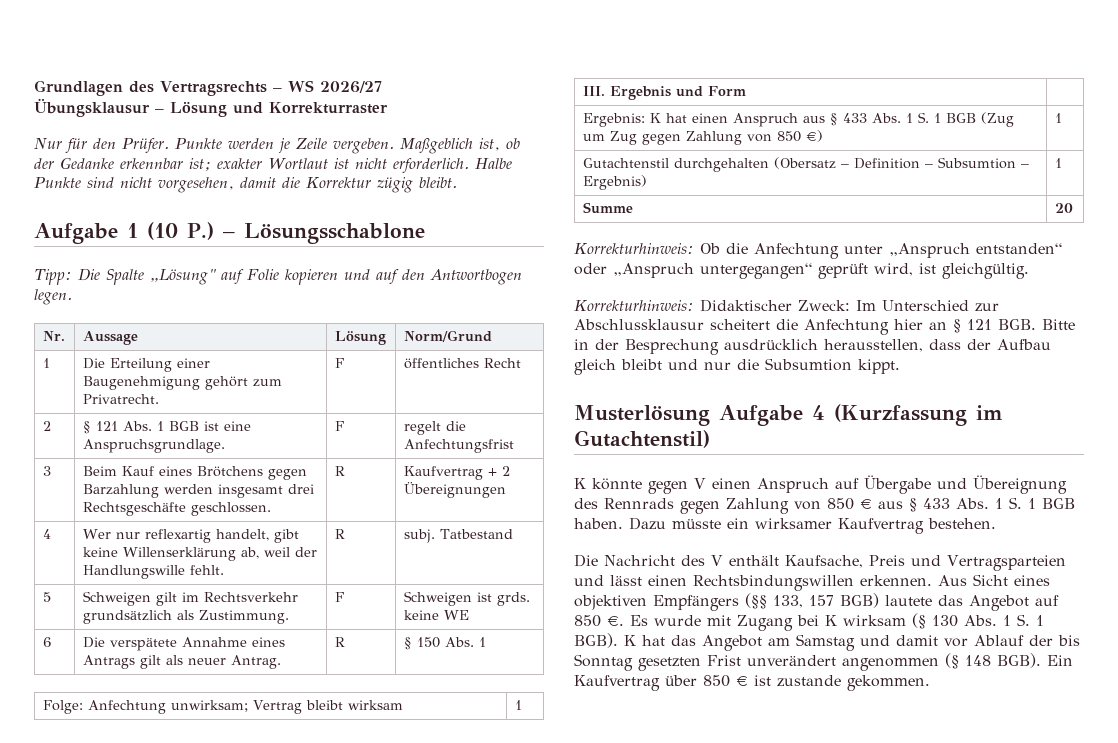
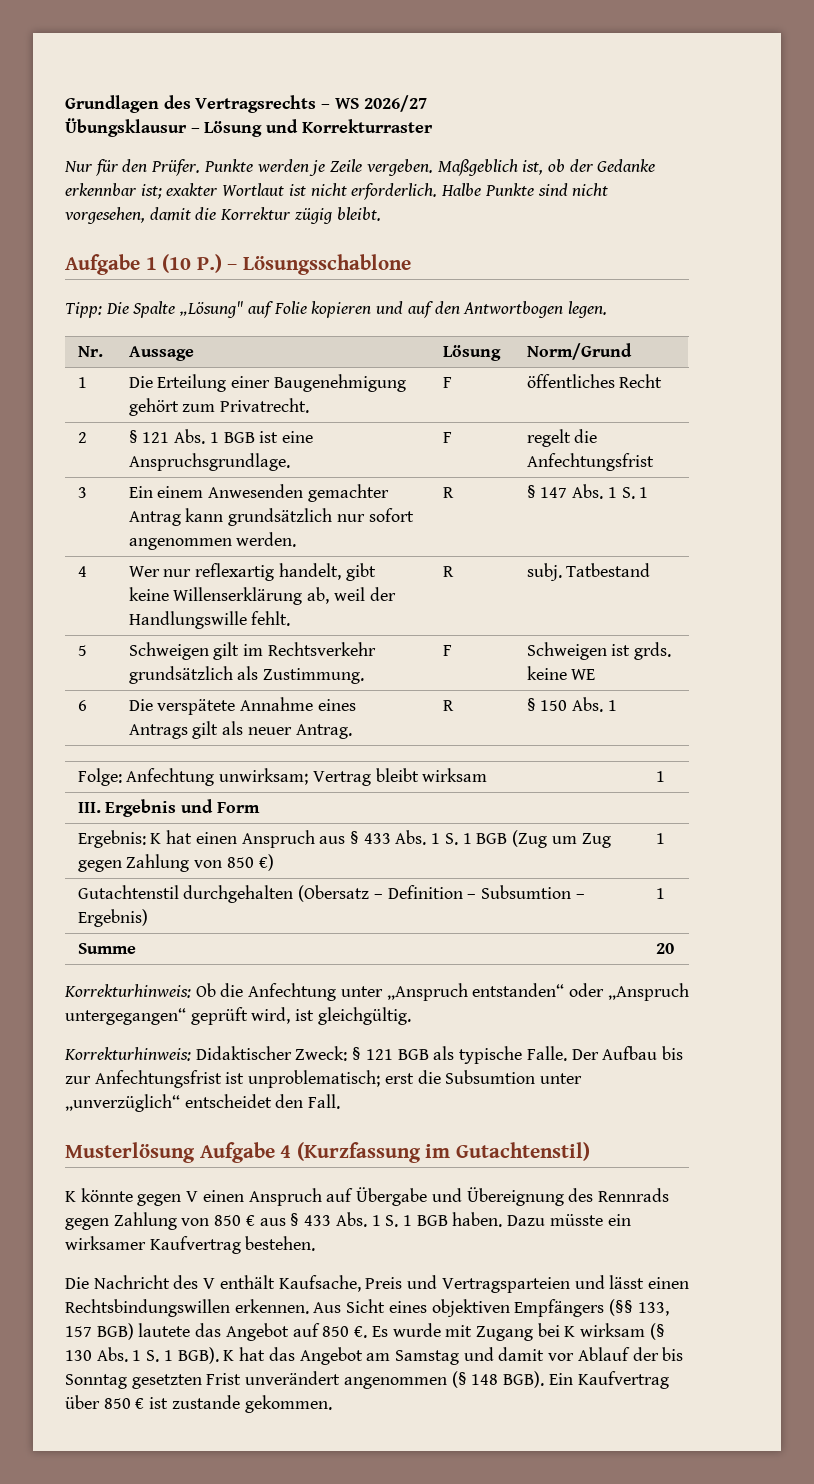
[82,466,307,480] [82,484,314,498] [82,502,271,516] [334,466,345,476] [403,466,510,480] [403,482,506,498] Beim Kauf eines Brötchens gegen Barzahlung werden insgesamt drei Rechtsgeschäfte geschlossen. | R | Kaufvertrag + 2 Übereignungen -> [128,484,389,502] [128,508,414,526] [128,532,297,550] [442,487,454,498] [526,484,649,499] Ein einem Anwesenden gemachter Antrag kann grundsätzlich nur sofort angenommen werden. | R | § 147 Abs. 1 S. 1
[856,300,999,312] [574,319,1075,335] [574,339,1051,355] [574,358,900,375] Im Unterschied zur Abschlussklausur scheitert die Anfechtung hier an § 121 BGB. Bitte in der Besprechung ausdrücklich herausstellen, dass der Aufbau gleich bleibt und nur die Subsumtion kippt. -> [352,1046,683,1064] [65,1070,583,1088] [65,1094,341,1112] § 121 BGB als typische Falle. Der Aufbau bis zur Anfechtungsfrist ist unproblematisch; erst die Subsumtion unter „unverzüglich“ entscheidet den Fall.

